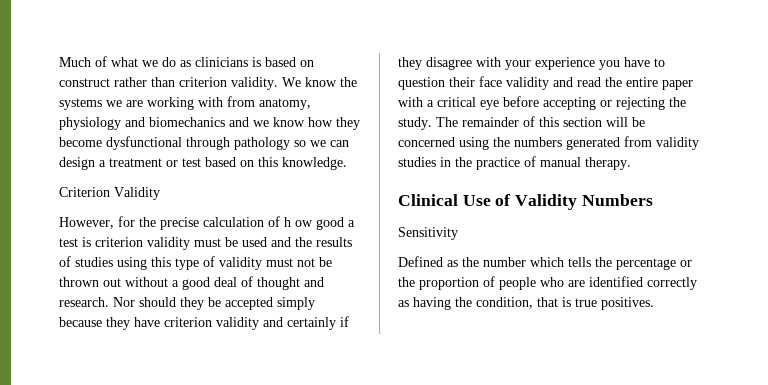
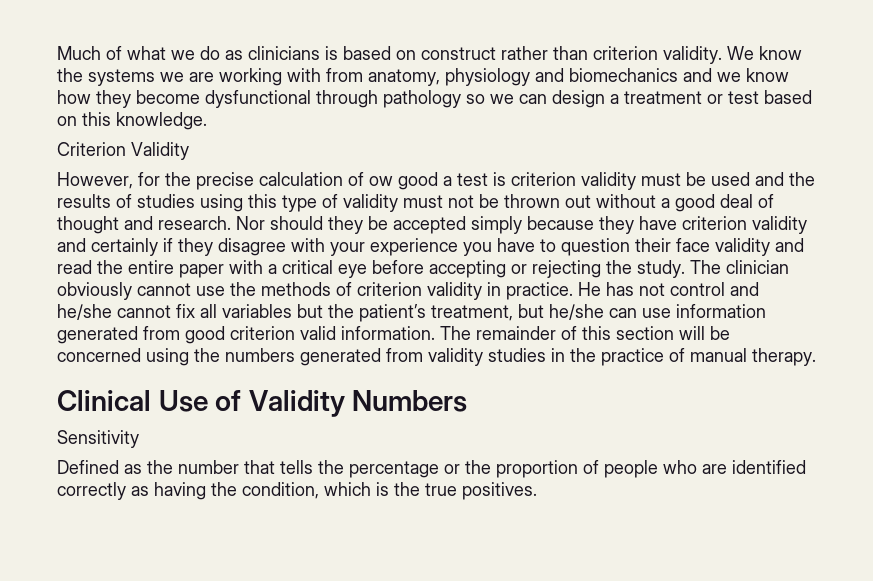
[284,217,291,227] h -> (364, 179) none
(458, 122) none -> [726,260,789,274] [57,282,759,300] [57,304,766,322] [57,326,471,344] clinician obviously cannot use the methods of criterion validity in practice. He has not control and he/she cannot fix all variables but the patient’s treatment, but he/she can use information generated from good criterion valid information. The
[530,257,564,267] which -> [244,460,275,474] that
[537,297,571,307] that is -> [324,482,420,496] which is the

